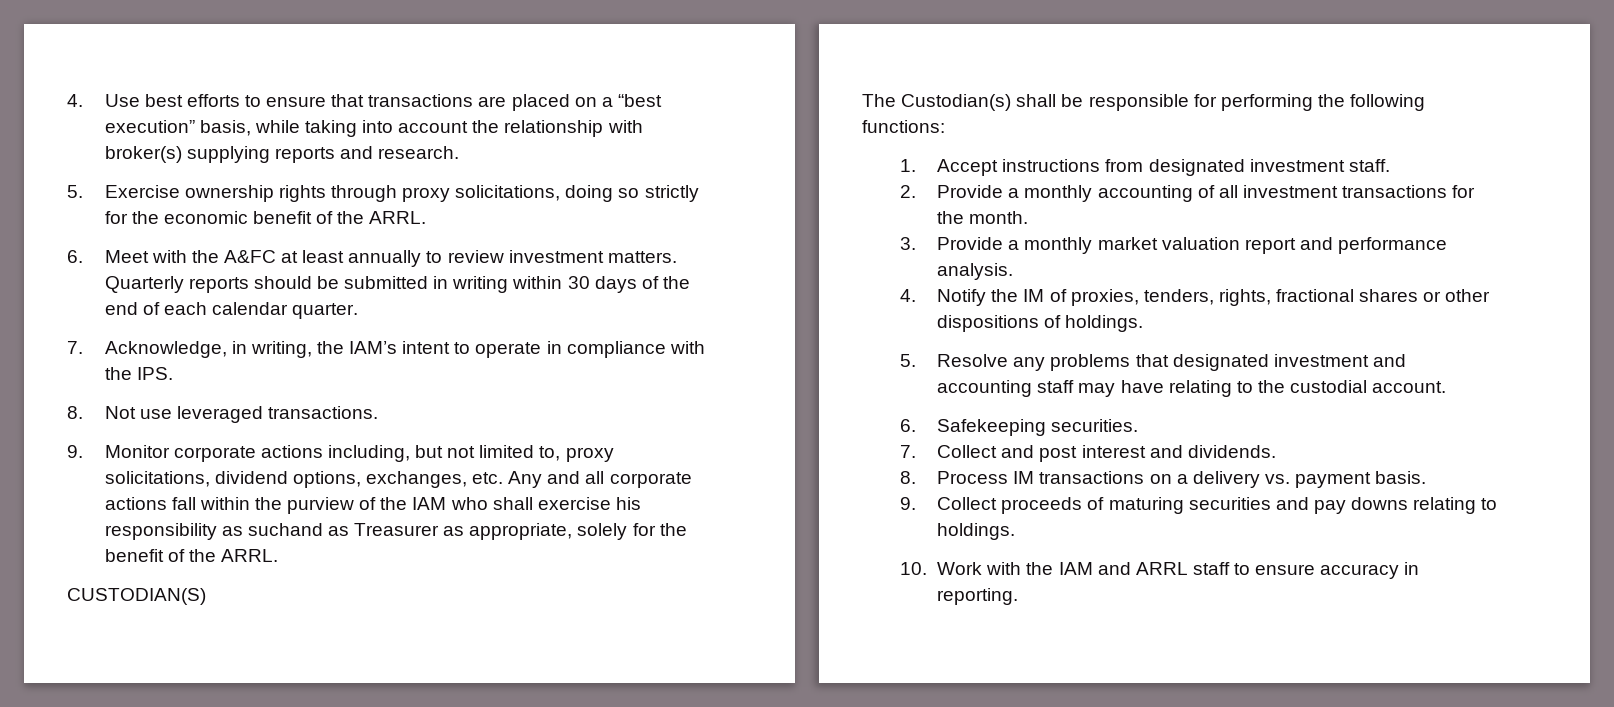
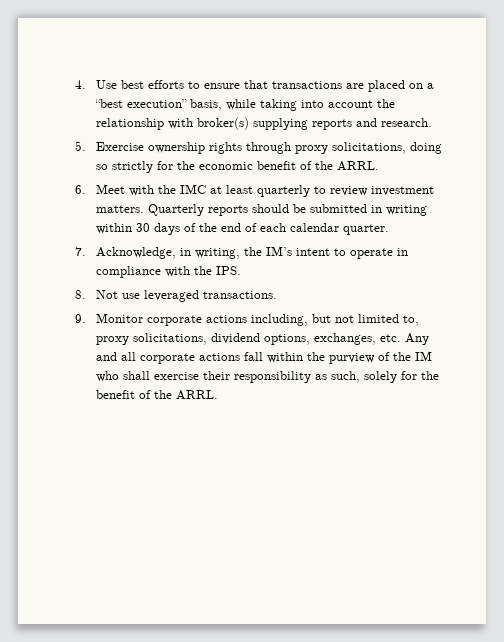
[223,250,276,263] A&FC -> [180,184,207,194] IMC
[348,250,422,267] annually -> [257,185,311,197] quarterly
[349,341,398,354] IAM’s -> [266,246,293,256] IM’s
[412,497,447,510] IAM -> [415,351,433,361] IM
[615,497,641,510] his -> [203,371,231,380] their
[247,523,573,540] suchand as Treasurer as appropriate, -> [331,371,361,383] such,
[67,588,206,605] [862,94,1426,111] [862,120,945,133] [899,159,1390,176] [899,185,1476,202] [937,211,1029,224] [899,237,1448,254] [937,263,1014,280] [899,289,1491,306] [937,315,1144,332] [899,354,1406,371] [937,380,1447,397] [899,419,1139,436] [899,445,1276,462] [899,471,1427,488] [899,497,1498,514] [937,523,1016,540] [899,562,1420,579] [937,588,1019,605] // CUSTODIAN(S) // The Custodian(s) shall be responsible for performing the following functions: // 1. Accept instructions from designated investment staff. // 2. Provide a monthly accounting of all investment transactions for the month. // 3. Provide a monthly market valuation report and performance analysis. // 4. Notify the IM of proxies, tenders, rights, fractional shares or other dispositions of holdings. // 5. Resolve any problems that designated investment and accounting staff may have relating to the custodial account. // 6. Safekeeping securities. // 7. Collect and post interest and dividends. // 8. Process IM transactions on a delivery vs. payment basis. // 9. Collect proceeds of maturing securities and pay downs relating to holdings. // 10. Work with the IAM and ARRL staff to ensure accuracy in reporting. -> (219, 395) none

